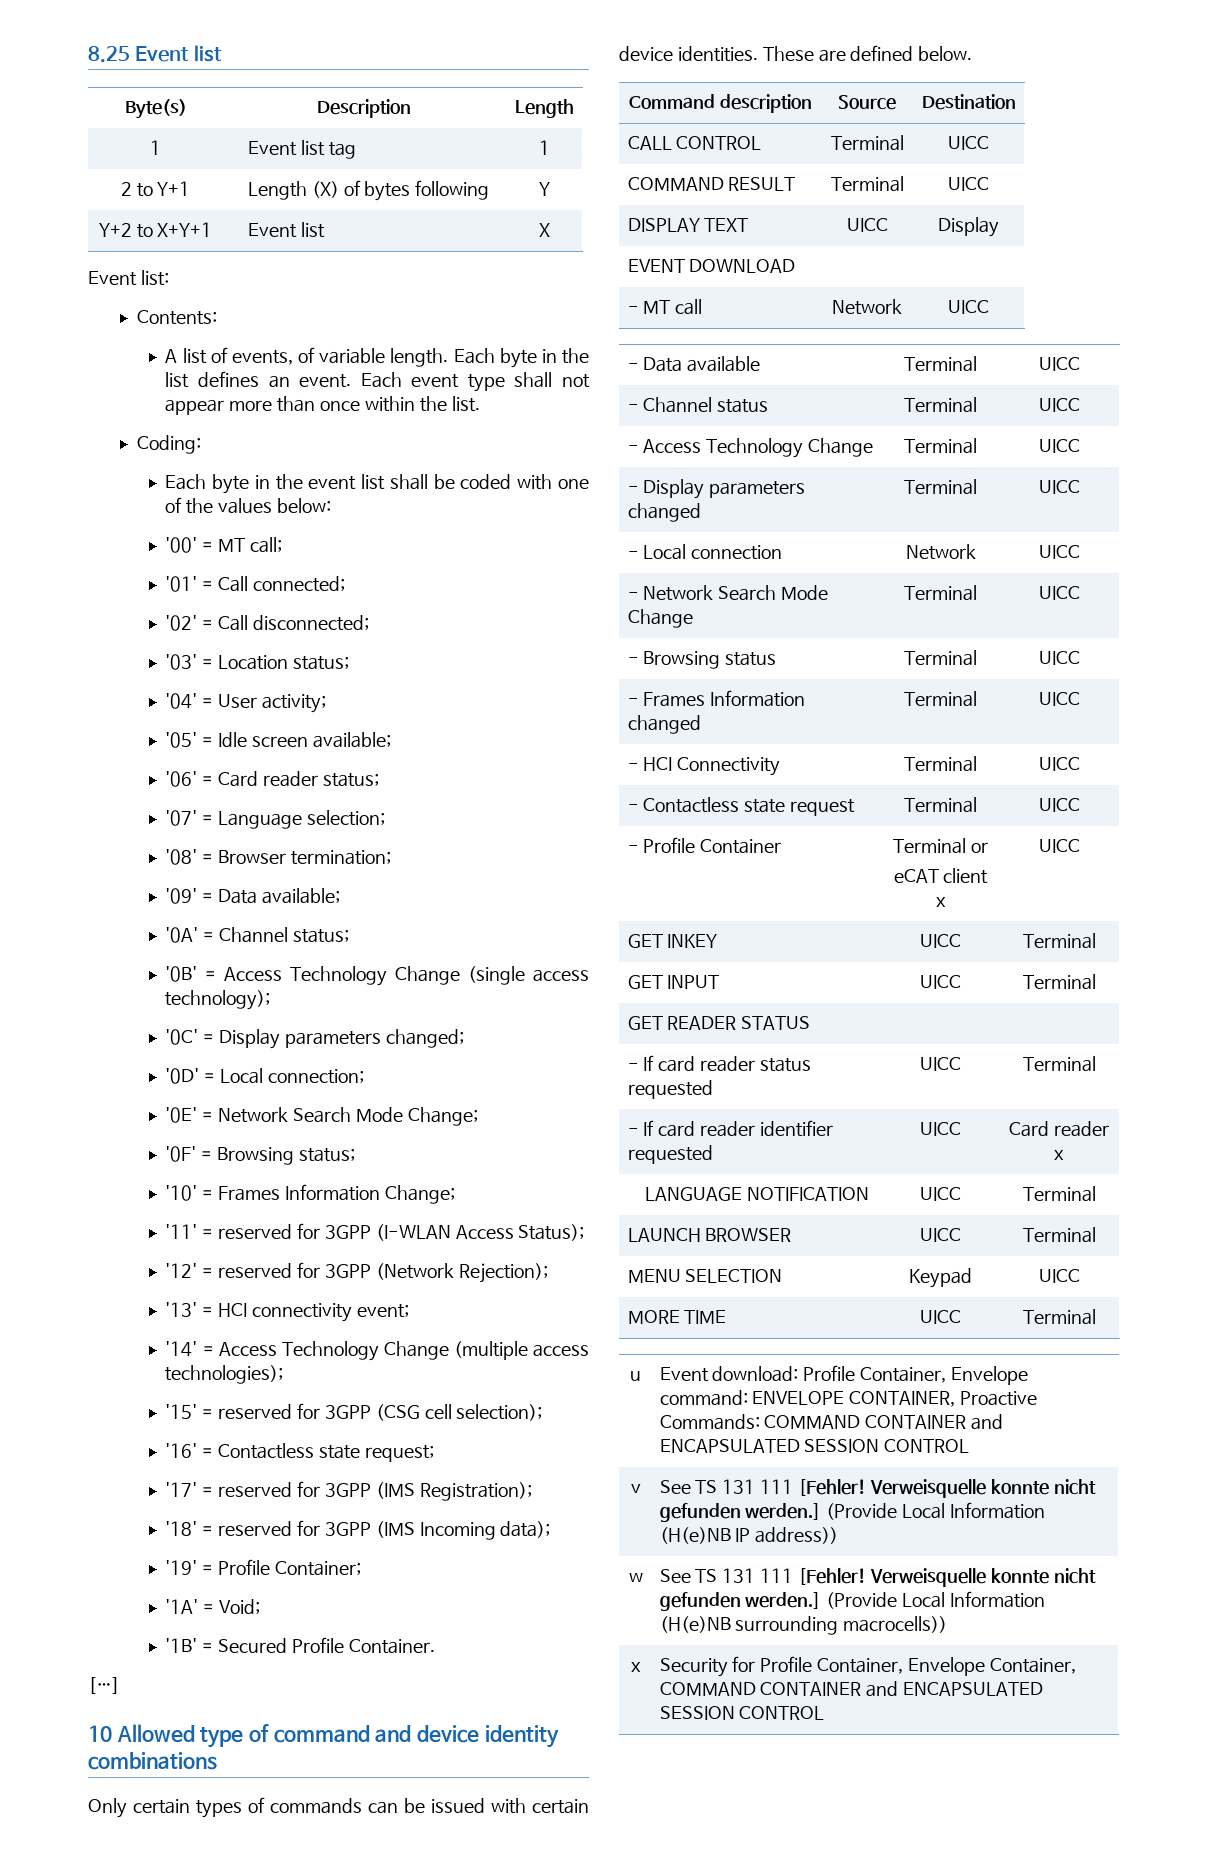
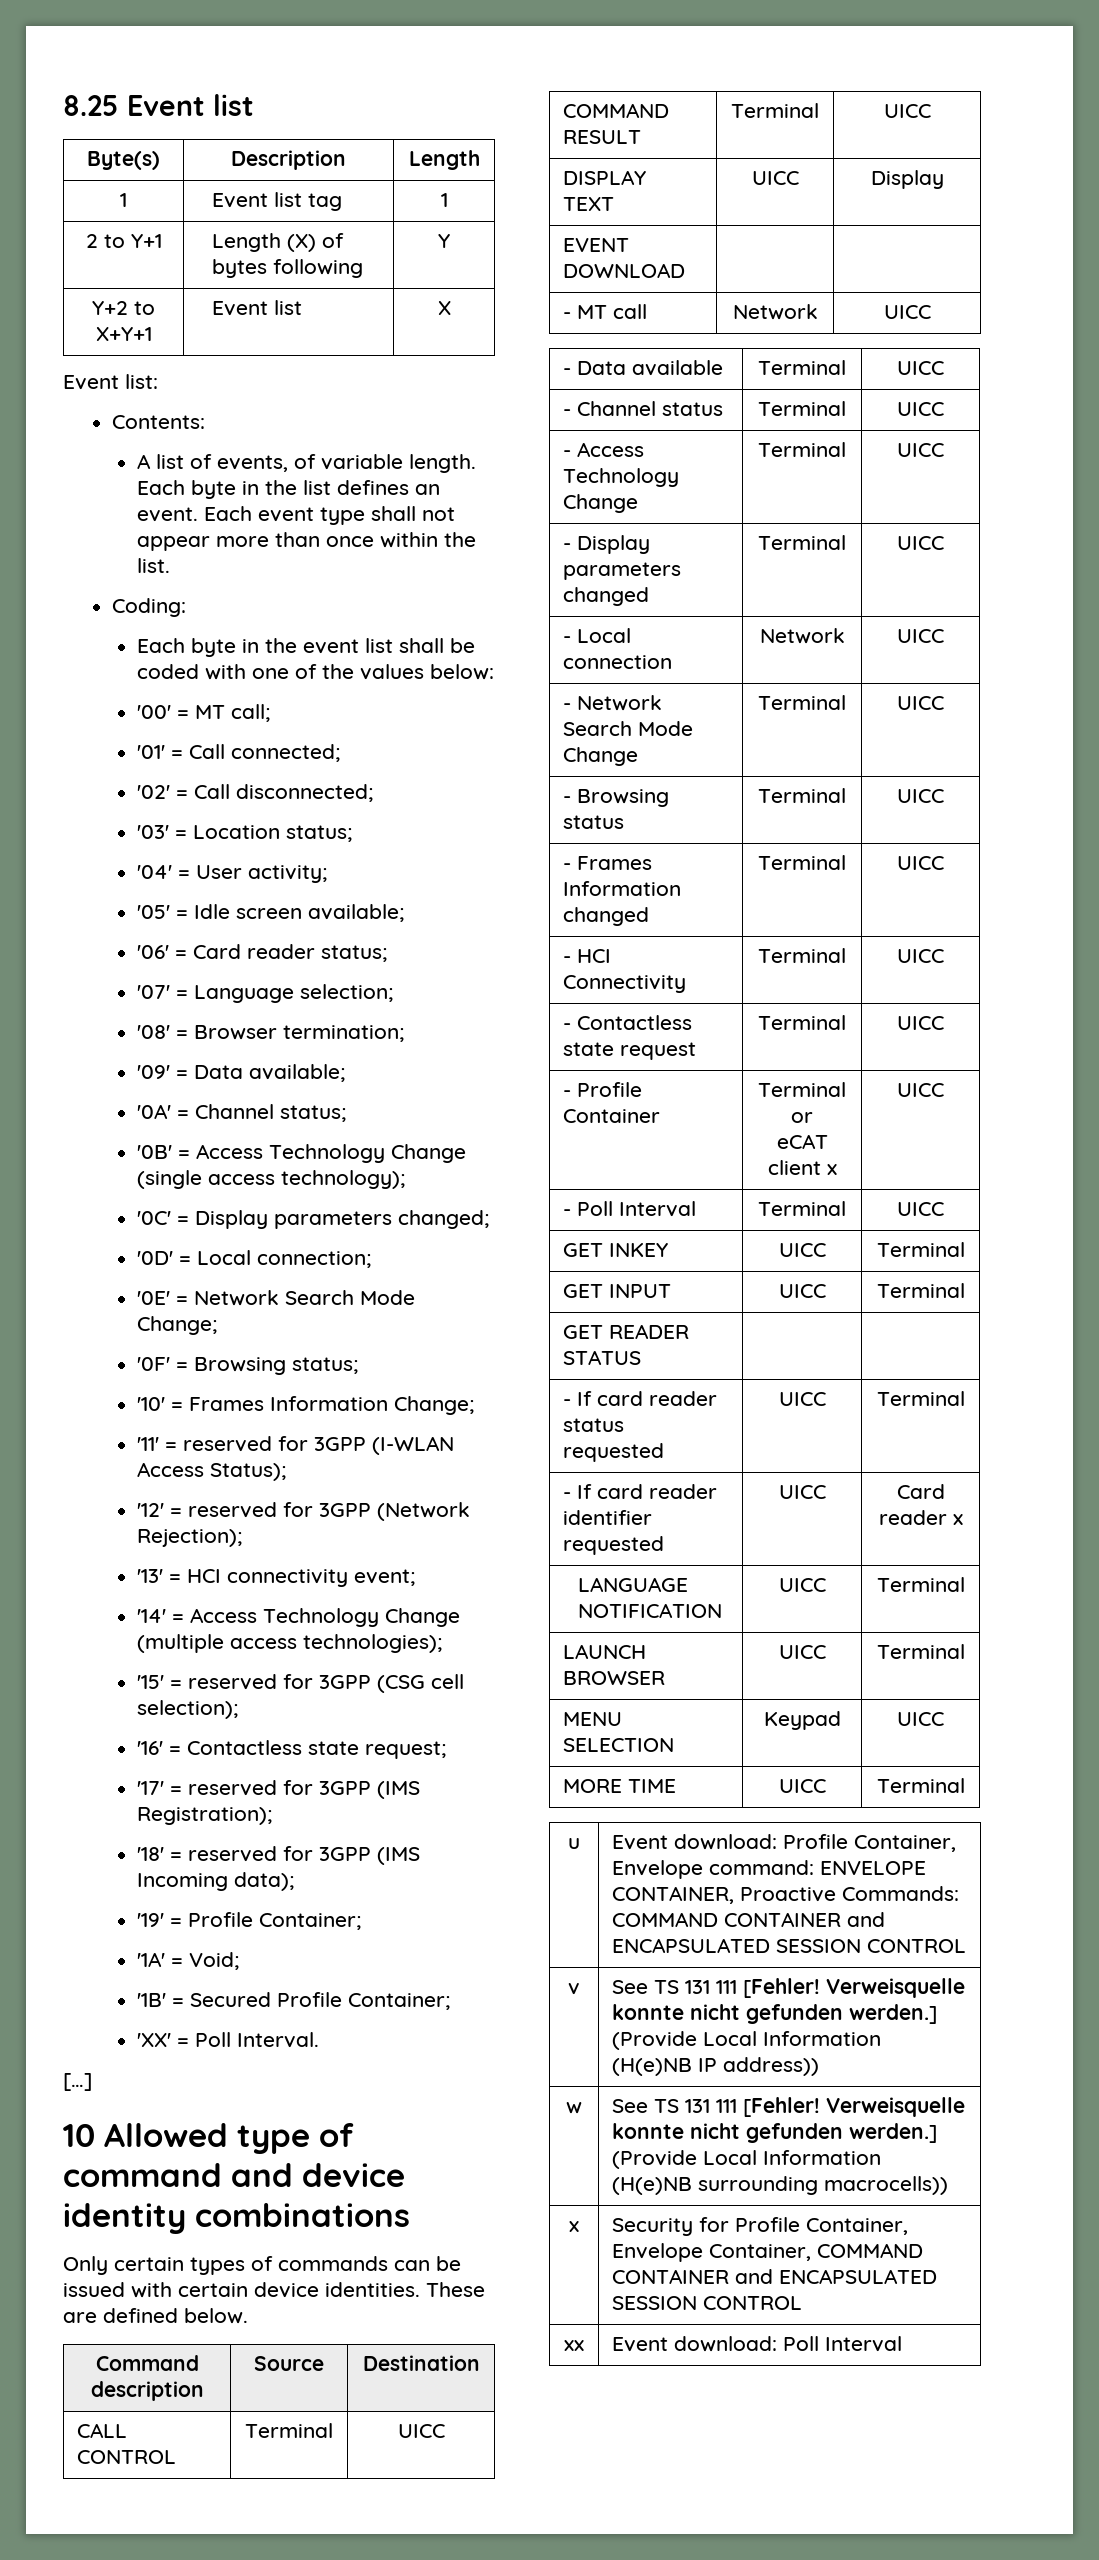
[348,1639,435,1654] Container. -> [347,1993,450,2010] [136,2032,319,2048] Container; // 'XX' = Poll Interval.
(1080, 846) none -> [563,1201,697,1217] [758,1201,846,1216] [897,1202,944,1216] // - Poll Interval | Terminal | UICC
(825, 1713) none -> [564,2340,584,2351] [612,2336,903,2352] // xx | Event download: Poll Interval

